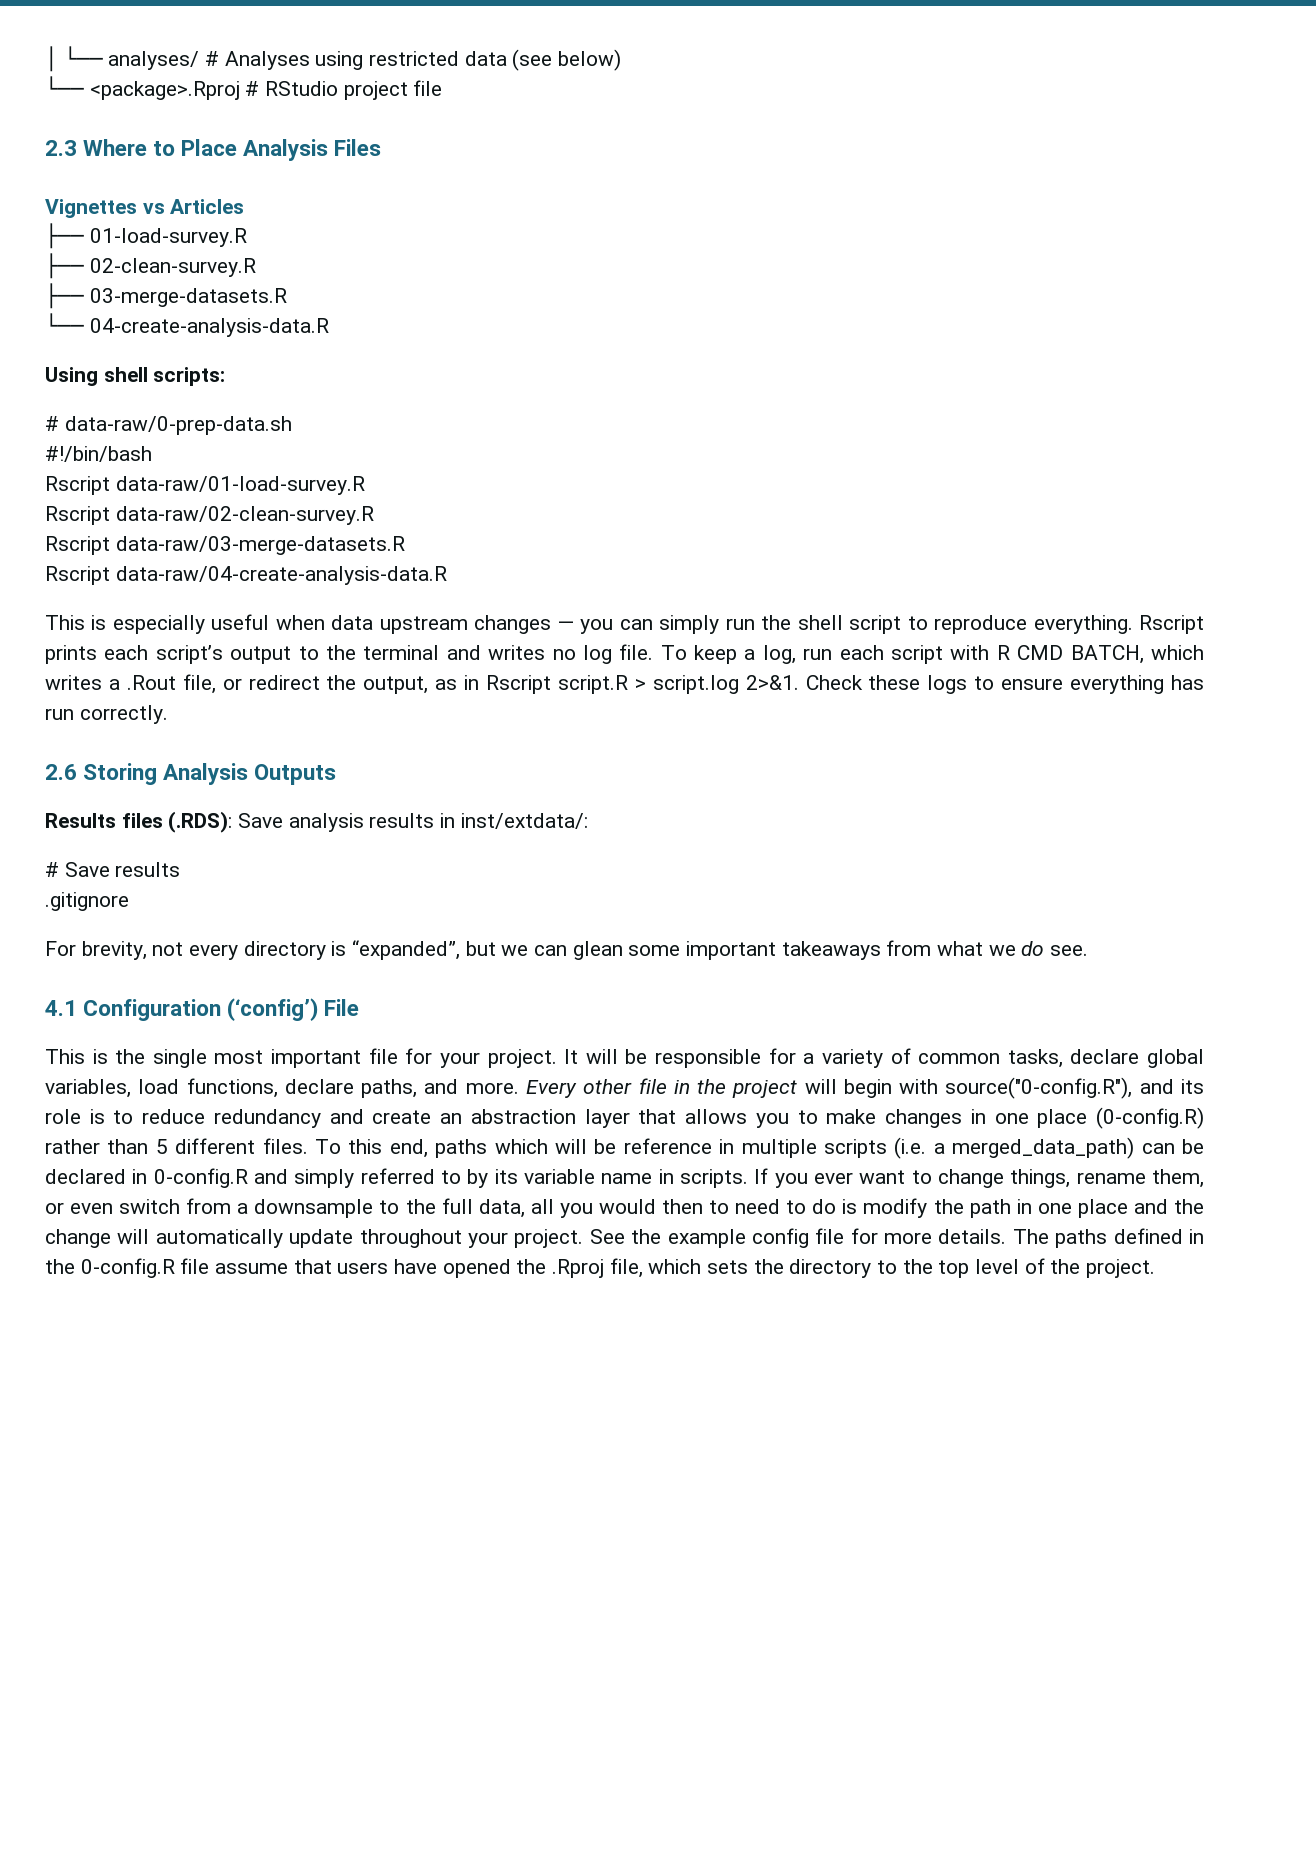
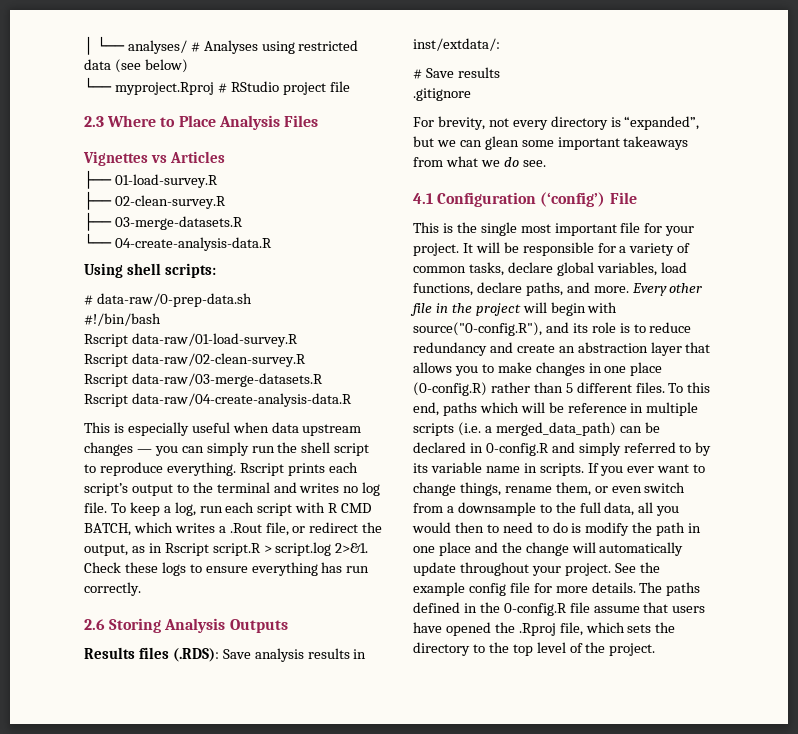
[89,81,240,100] <package>.Rproj -> [114,82,214,95] myproject.Rproj

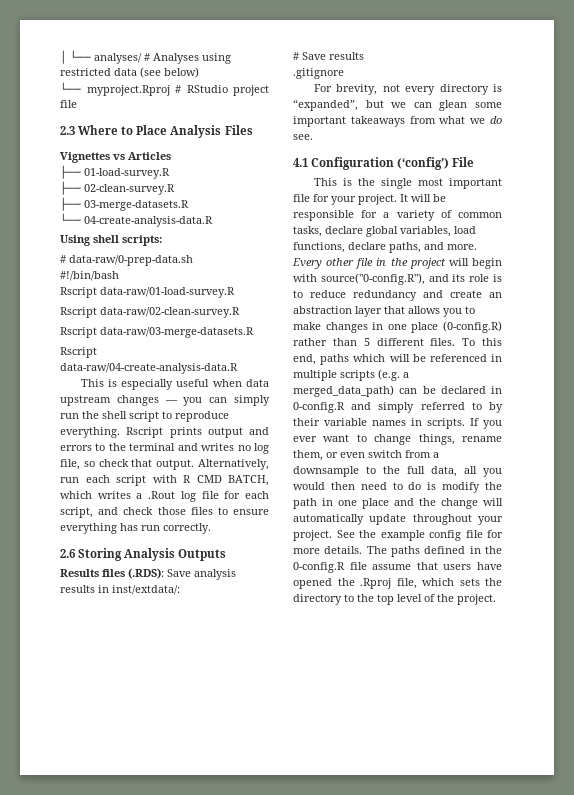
[328,462,358,473] [84,483,173,496] each script’s output -> [207,427,269,438] [60,445,92,451] output and errors
[84,502,196,516] file. To keep a log, -> [60,459,269,470] file, so check that output. Alternatively,
[265,522,383,536] [84,542,369,556] [84,562,186,576] file, or redirect the output, as in Rscript script.R > script.log 2>&1. Check these logs -> [180,491,269,502] [60,507,213,518] log file for each script, and check those files
[567,403,627,413] reference -> [429,354,487,362] referenced
[457,422,481,436] (i.e. -> [378,369,400,381] (e.g.
[413,462,520,473] its variable name -> [293,418,406,426] their variable names
[486,524,499,533] to -> (355, 486) none

